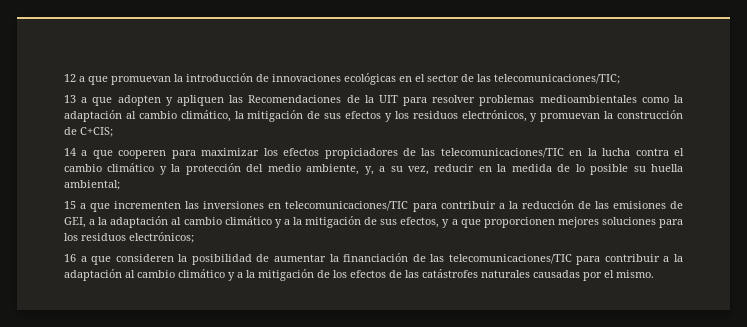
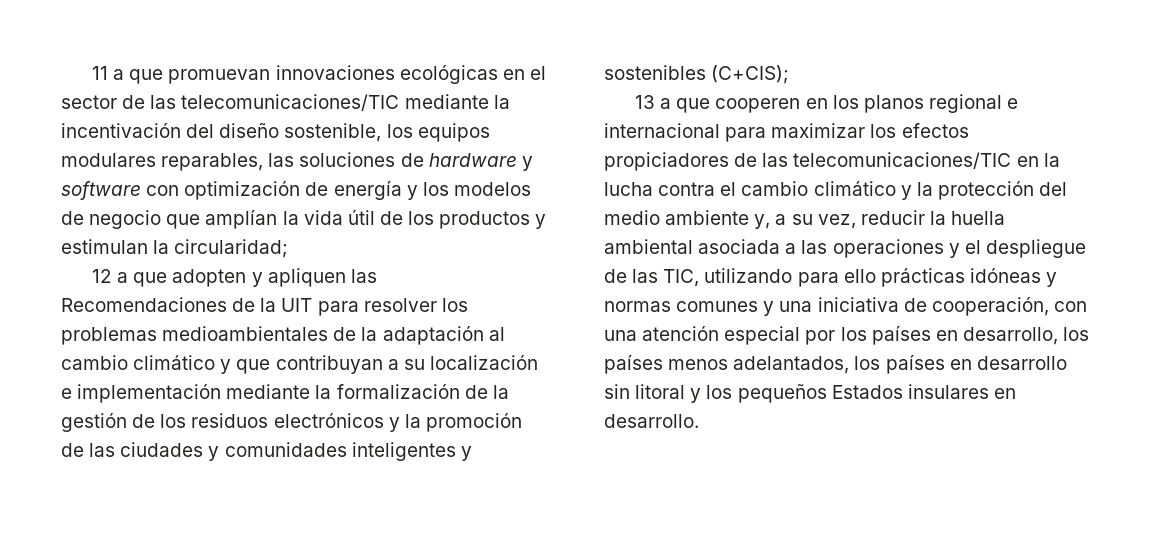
[64,74,76,82] 12 -> [92,66,109,80] 11
[174,73,269,82] la introducción de -> (271, 76) none
[494,74,620,84] [64,95,76,103] telecomunicaciones/TIC; // 13 -> [181,94,510,111] [61,123,490,142] [61,152,533,171] [61,180,531,200] [61,209,547,229] [61,239,289,258] [92,269,113,283] telecomunicaciones/TIC mediante la incentivación del diseño sostenible, los equipos modulares reparables, las soluciones de hardware y software con optimización de energía y los modelos de negocio que amplían la vida útil de los productos y estimulan la circularidad; // 12
(476, 99) none -> [441,298,468,312] los
[641,95,683,103] [64,110,683,122] [64,127,113,137] [64,148,167,159] como la adaptación al cambio climático, la mitigación de sus efectos y los residuos electrónicos, y promuevan la construcción de C+CIS; // 14 a que cooperen -> [333,326,505,345] [61,355,538,374] [61,384,509,403] [61,413,522,432] [61,442,472,461] [604,65,790,84] [635,94,1019,113] [604,123,720,138] de la adaptación al cambio climático y que contribuyan a su localización e implementación mediante la formalización de la gestión de los residuos electrónicos y la promoción de las ciudades y comunidades inteligentes y sostenibles (C+CIS); // 13 a que cooperen en los planos regional e internacional
[306,164,360,175] ambiente, -> [665,210,750,225] ambiente
[478,164,683,175] [64,180,120,190] [64,200,683,212] [64,216,684,228] [64,232,194,243] [64,253,683,265] [64,269,654,281] en la medida de lo posible su huella ambiental; // 15 a que incrementen las inversiones en telecomunicaciones/TIC para contribuir a la reducción de las emisiones de GEI, a la adaptación al cambio climático y a la mitigación de sus efectos, y a que proporcionen mejores soluciones para los residuos electrónicos; // 16 a que consideren la posibilidad de aumentar la financiación de las telecomunicaciones/TIC para contribuir a la adaptación al cambio climático y a la mitigación de los efectos de las catástrofes naturales causadas por el mismo. -> [929,211,1006,225] [604,239,1086,258] [604,268,1058,287] [604,297,1087,316] [604,325,1090,345] [604,354,1067,374] [604,384,1016,403] [604,414,699,428] la huella ambiental asociada a las operaciones y el despliegue de las TIC, utilizando para ello prácticas idóneas y normas comunes y una iniciativa de cooperación, con una atención especial por los países en desarrollo, los países menos adelantados, los países en desarrollo sin litoral y los pequeños Estados insulares en desarrollo.

